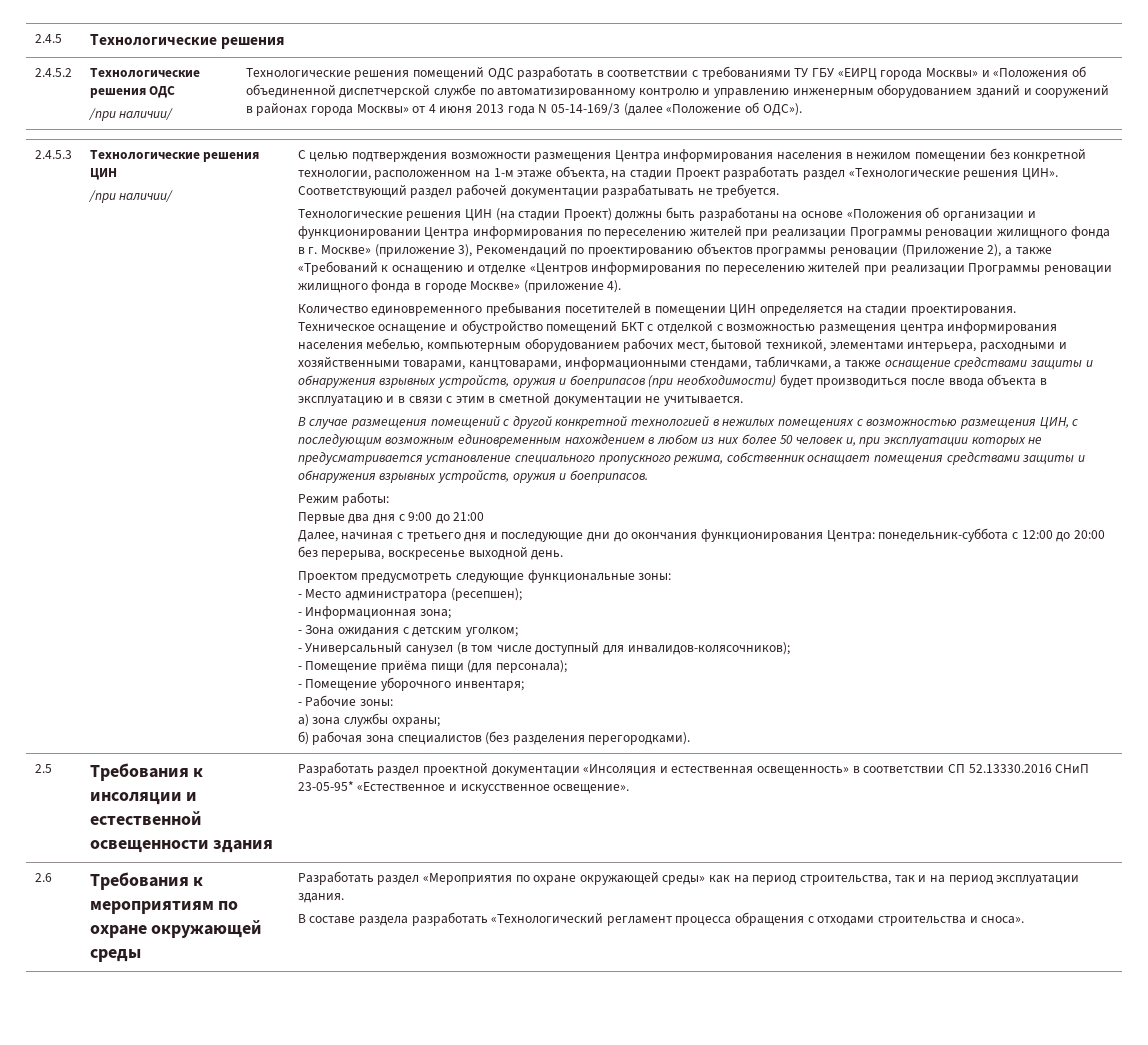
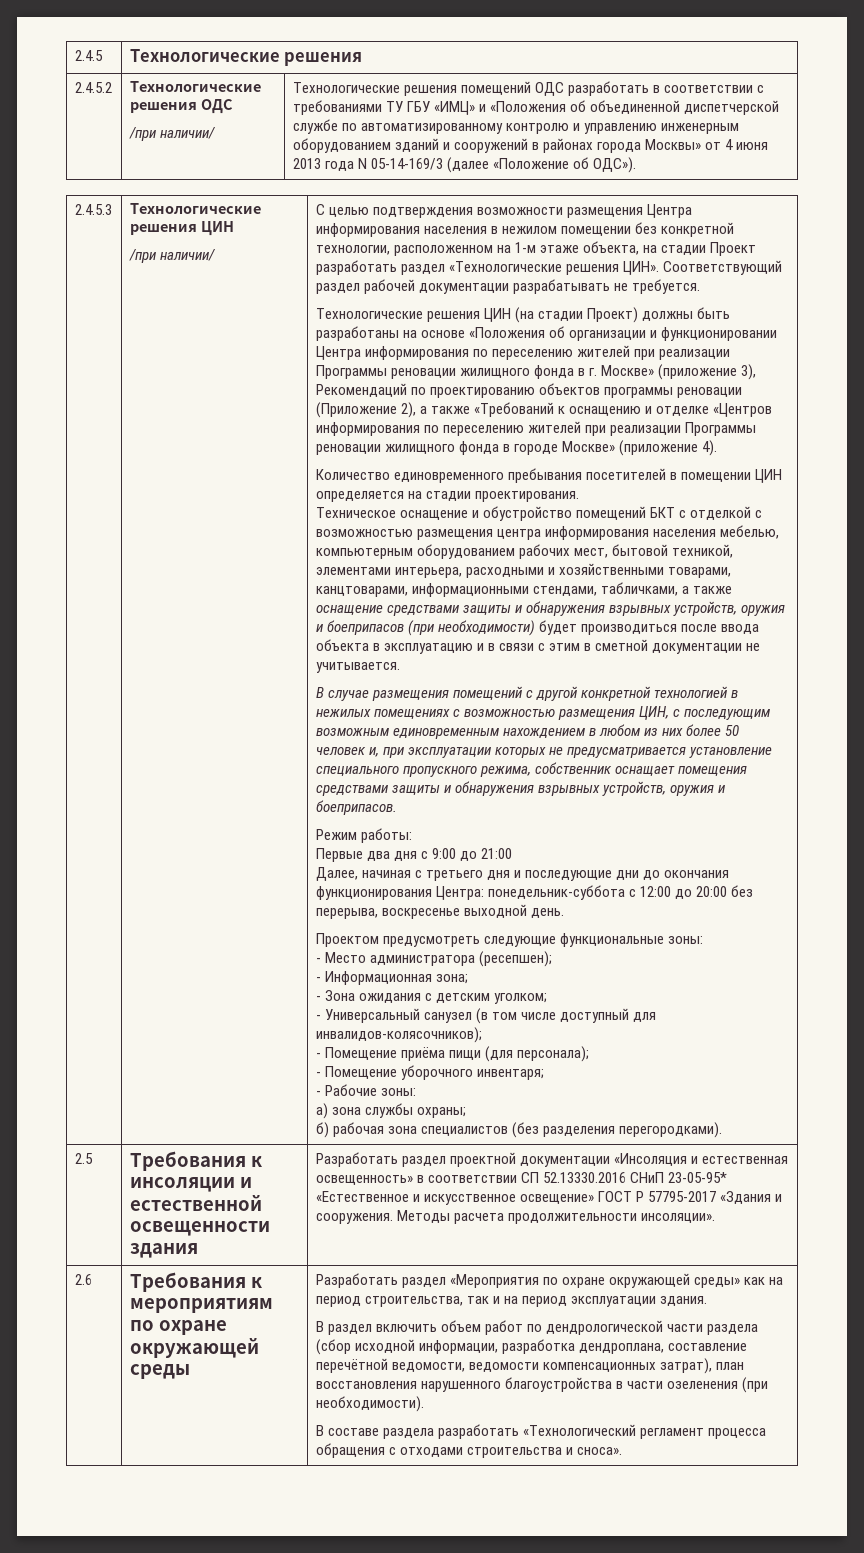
[837,68,978,80] «ЕИРЦ города Москвы» -> [433,101,475,115] «ИМЦ»
[553,784,630,794] освещение». -> [519,1191,783,1204] [315,1210,715,1224] освещение» ГОСТ Р 57795-2017 «Здания и сооружения. Методы расчета продолжительности инсоляции».
(344, 898) none -> [315,1320,759,1335] [315,1339,747,1355] [315,1358,744,1374] [315,1377,768,1393] [315,1396,424,1412] // В раздел включить объем работ по дендрологической части раздела (сбор исходной информации, разработка дендроплана, составление перечётной ведомости, ведомости компенсационных затрат), план восстановления нарушенного благоустройства в части озеленения (при необходимости).

